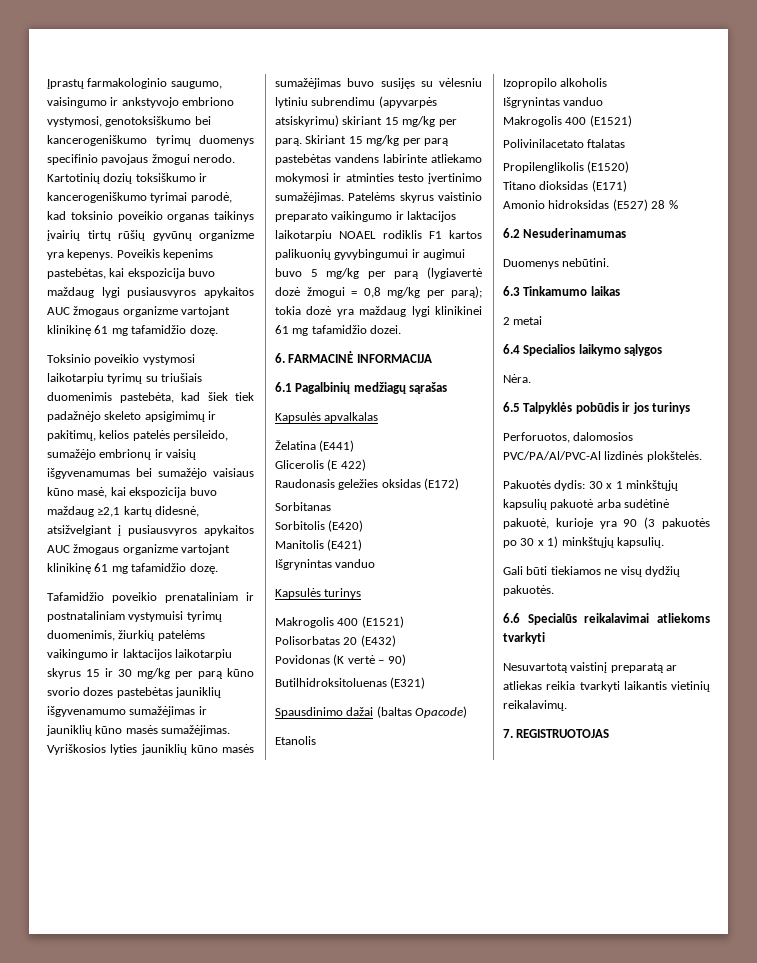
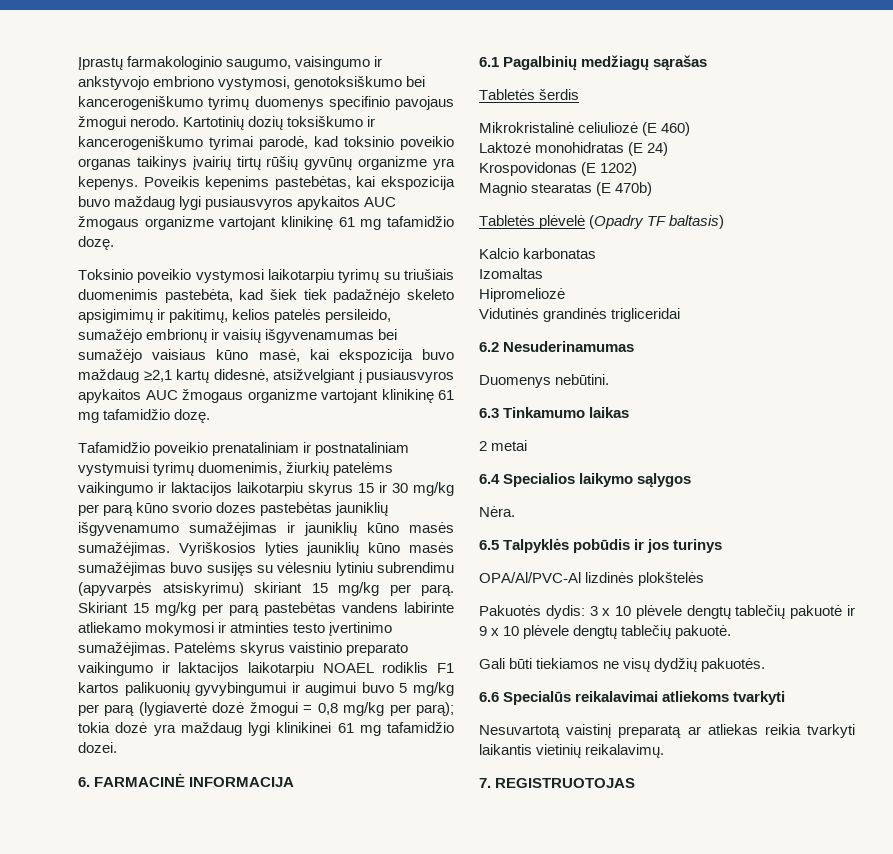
[275,412,379,423] [275,440,355,452] [275,459,366,471] [275,478,460,490] [275,502,331,511] [275,520,364,532] [275,539,363,551] [275,559,376,570] [275,588,362,599] [275,616,404,628] [275,635,396,647] [275,654,406,666] [275,677,426,689] [275,706,468,718] [275,736,316,745] [503,78,608,89] [503,97,604,108] [503,115,632,127] [503,139,626,148] [503,161,630,173] [503,180,627,192] [503,199,678,211] Kapsulės apvalkalas // Želatina (E441) // Glicerolis (E 422) // Raudonasis geležies oksidas (E172) // Sorbitanas // Sorbitolis (E420) // Manitolis (E421) // Išgrynintas vanduo // Kapsulės turinys // Makrogolis 400 (E1521) // Polisorbatas 20 (E432) // Povidonas (K vertė – 90) // Butilhidroksitoluenas (E321) // Spausdinimo dažai (baltas Opacode) // Etanolis // Izopropilo alkoholis // Išgrynintas vanduo // Makrogolis 400 (E1521) // Polivinilacetato ftalatas // Propilenglikolis (E1520) // Titano dioksidas (E171) // Amonio hidroksidas (E527) 28 % -> [479,89,580,100] [479,122,691,136] [479,142,669,156] [479,162,638,176] [479,182,653,196] [479,215,725,229] [479,248,597,259] [479,268,543,279] [479,288,565,302] [479,308,681,322] Tabletės šerdis // Mikrokristalinė celiuliozė (E 460) // Laktozė monohidratas (E 24) // Krospovidonas (E 1202) // Magnio stearatas (E 470b) // Tabletės plėvelė (Opadry TF baltasis) // Kalcio karbonatas // Izomaltas // Hipromeliozė // Vidutinės grandinės trigliceridai
[503,432,634,443] [503,451,702,462] [503,480,678,491] [503,499,670,510] [503,517,710,529] [503,536,664,548] Perforuotos, dalomosios PVC/PA/Al/PVC-Al lizdinės plokštelės. // Pakuotės dydis: 30 x 1 minkštųjų kapsulių pakuotė arba sudėtinė pakuotė, kurioje yra 90 (3 pakuotės po 30 x 1) minkštųjų kapsulių. -> [479,572,705,586] [479,605,855,619] [479,625,732,639] OPA/Al/PVC-Al lizdinės plokštelės // Pakuotės dydis: 3 x 10 plėvele dengtų tablečių pakuotė ir 9 x 10 plėvele dengtų tablečių pakuotė.

